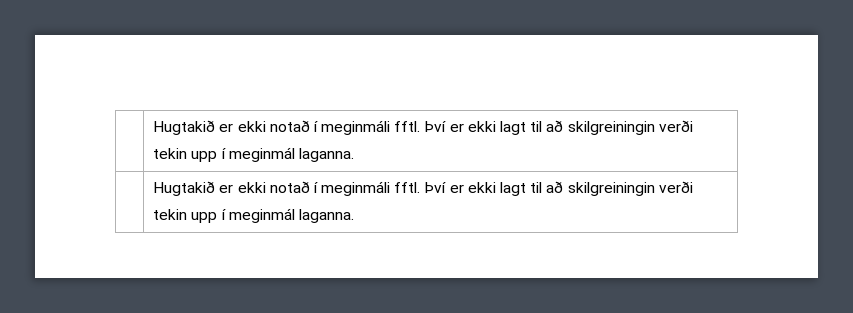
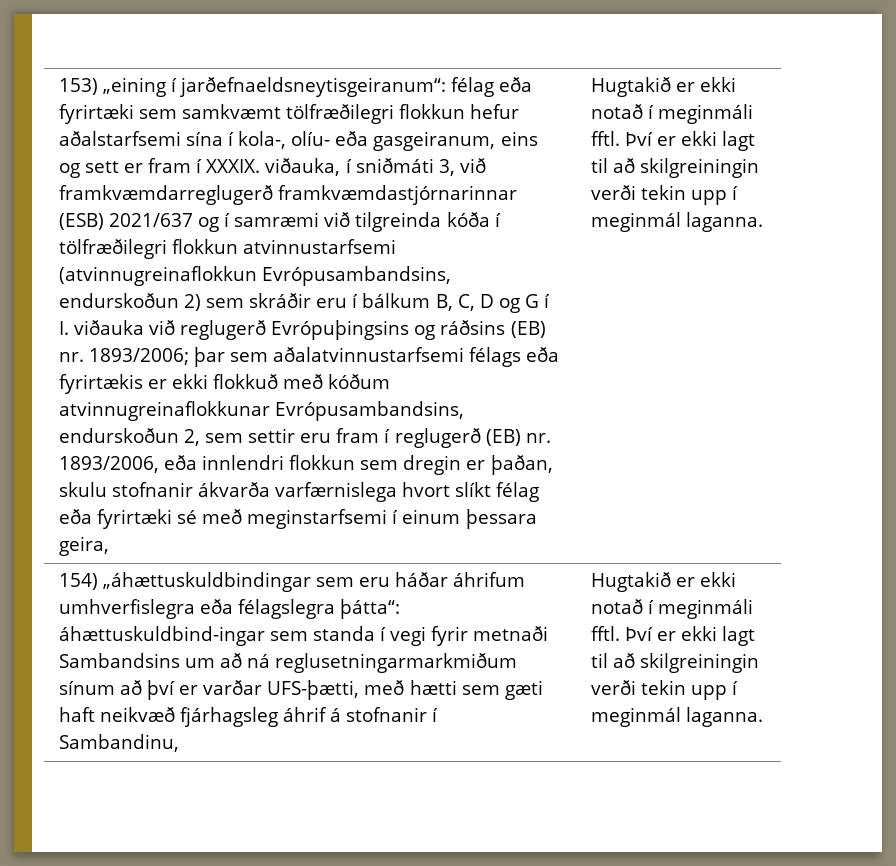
(153, 127) none -> [58,77,533,97] [58,104,520,124] [58,131,538,151] [58,158,486,178] [58,185,517,205] [58,212,501,232] [58,239,396,259] [58,266,451,286] [58,293,551,313] [58,320,546,340] [58,347,560,367] [58,374,391,394] [58,401,464,421] [58,428,551,448] [58,455,553,475] [58,482,540,502] [58,509,537,529] [58,536,109,556] 153) „eining í jarðefnaeldsneytisgeiranum“: félag eða fyrirtæki sem samkvæmt tölfræðilegri flokkun hefur aðalstarfsemi sína í kola-, olíu- eða gasgeiranum, eins og sett er fram í XXXIX. viðauka, í sniðmáti 3, við framkvæmdarreglugerð framkvæmdastjórnarinnar (ESB) 2021/637 og í samræmi við tilgreinda kóða í tölfræðilegri flokkun atvinnustarfsemi (atvinnugreinaflokkun Evrópusambandsins, endurskoðun 2) sem skráðir eru í bálkum B, C, D og G í I. viðauka við reglugerð Evrópuþingsins og ráðsins (EB) nr. 1893/2006; þar sem aðalatvinnustarfsemi félags eða fyrirtækis er ekki flokkuð með kóðum atvinnugreinaflokkunar Evrópusambandsins, endurskoðun 2, sem settir eru fram í reglugerð (EB) nr. 1893/2006, eða innlendri flokkun sem dregin er þaðan, skulu stofnanir ákvarða varfærnislega hvort slíkt félag eða fyrirtæki sé með meginstarfsemi í einum þessara geira,
(354, 155) none -> [58,572,526,592] [58,599,401,619] [58,626,549,646] [58,653,518,673] [58,680,543,700] [58,707,439,727] [58,734,179,752] 154) „áhættuskuldbindingar sem eru háðar áhrifum umhverfislegra eða félagslegra þátta“: áhættuskuldbind-ingar sem standa í vegi fyrir metnaði Sambandsins um að ná reglusetningarmarkmiðum sínum að því er varðar UFS-þætti, með hætti sem gæti haft neikvæð fjárhagsleg áhrif á stofnanir í Sambandinu,

